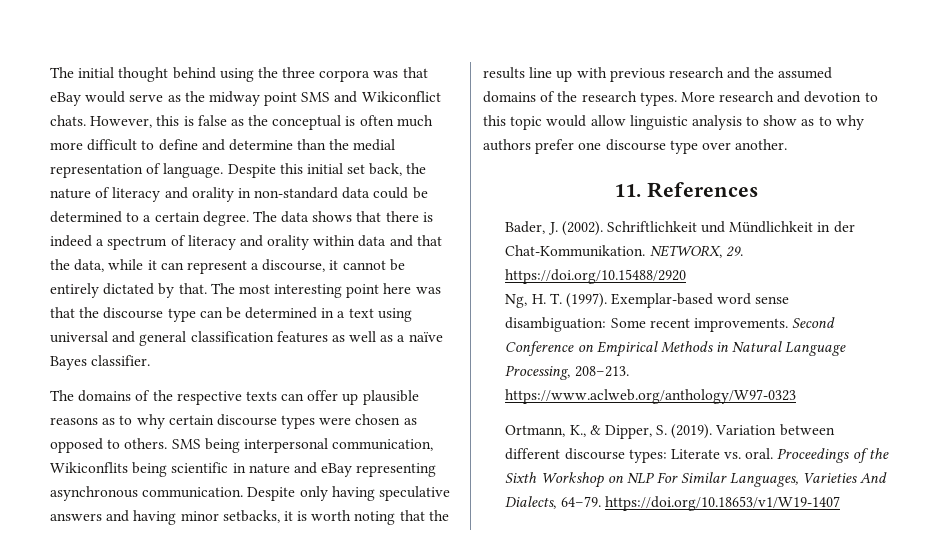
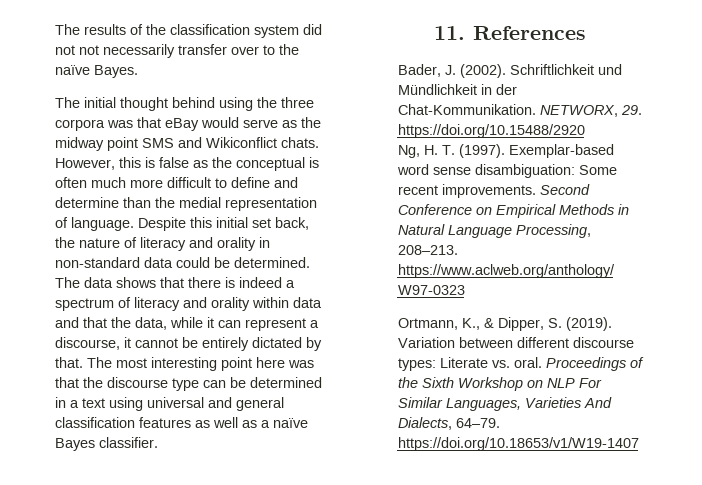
[50,67,74,78] The -> [55,24,322,38] [55,44,299,58] [55,65,138,78] [55,97,80,108] The results of the classification system did not not necessarily transfer over to the naïve Bayes. // The
[50,211,249,226] determined to a certain degree. -> [234,257,310,268] determined.
[50,390,419,405] [50,414,417,429] [50,438,434,453] [50,462,437,477] [50,486,450,501] [50,510,449,525] [483,67,833,82] [483,91,878,106] [483,115,864,130] [483,139,788,154] // The domains of the respective texts can offer up plausible reasons as to why certain discourse types were chosen as opposed to others. SMS being interpersonal communication, Wikiconflits being scientific in nature and eBay representing asynchronous communication. Despite only having speculative answers and having minor setbacks, it is worth noting that the results line up with previous research and the assumed domains of the research types. More research and devotion to this topic would allow linguistic analysis to show as to why authors prefer one discourse type over another. -> (158, 442) none

